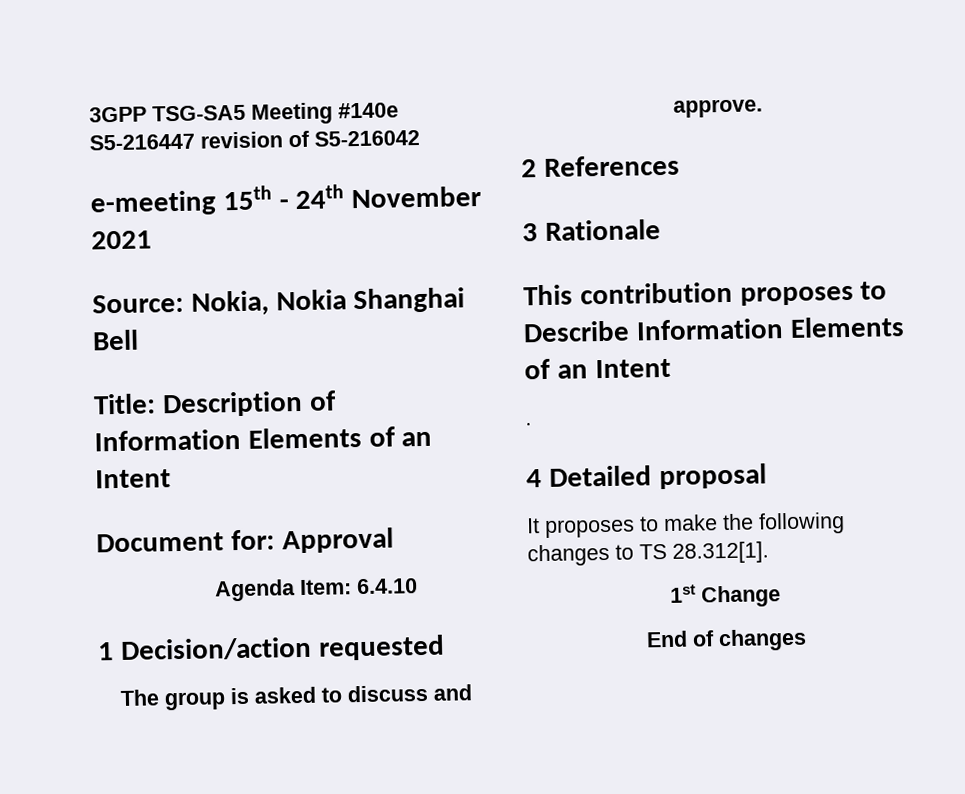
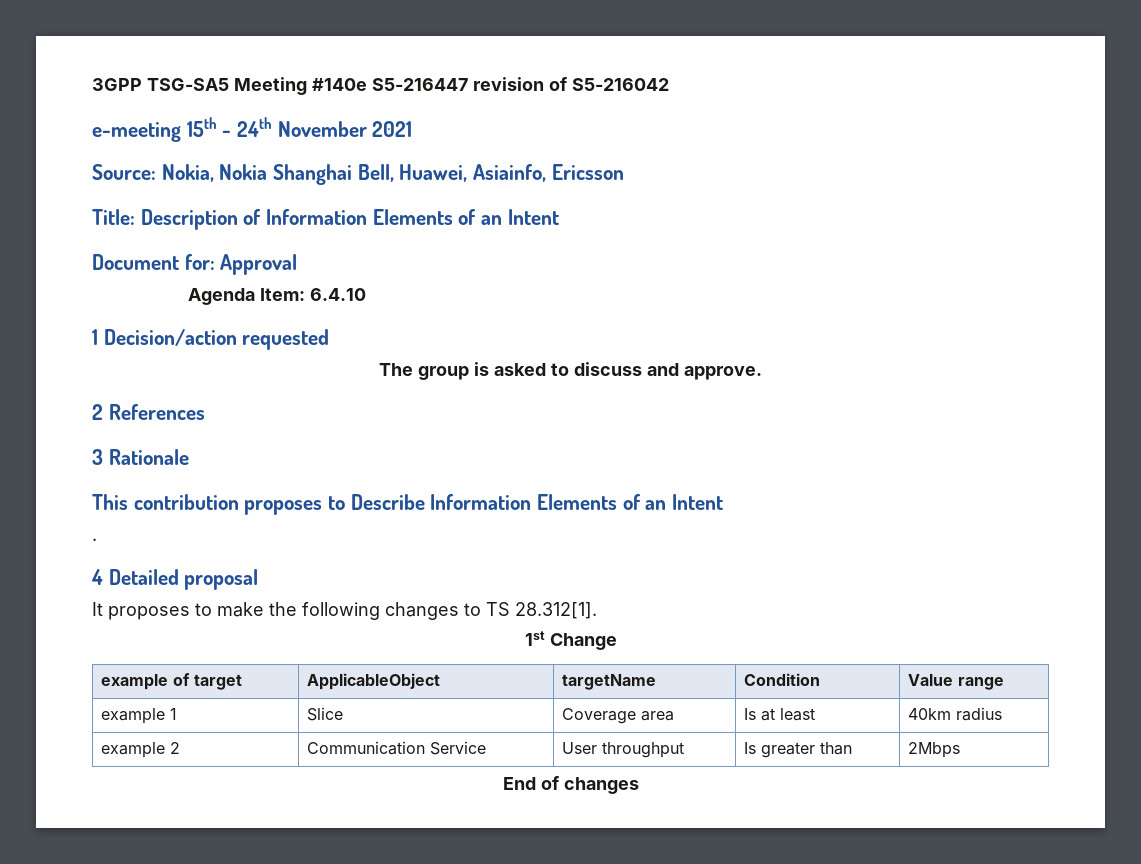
[92,329,139,351] Bell -> [357,164,624,182] Bell, Huawei, Asiainfo, Ericsson
(781, 596) none -> [100,673,242,690] [306,673,440,690] [561,674,656,690] [743,673,820,686] [907,674,1004,690] [100,708,177,724] [306,707,343,721] [561,708,674,724] [743,708,815,721] [907,707,1002,721] [100,742,180,758] [306,741,486,755] [561,742,684,758] [743,742,852,758] [907,742,960,758] // example of target | ApplicableObject | targetName | Condition | Value range // example 1 | Slice | Coverage area | Is at least | 40km radius // example 2 | Communication Service | User throughput | Is greater than | 2Mbps

